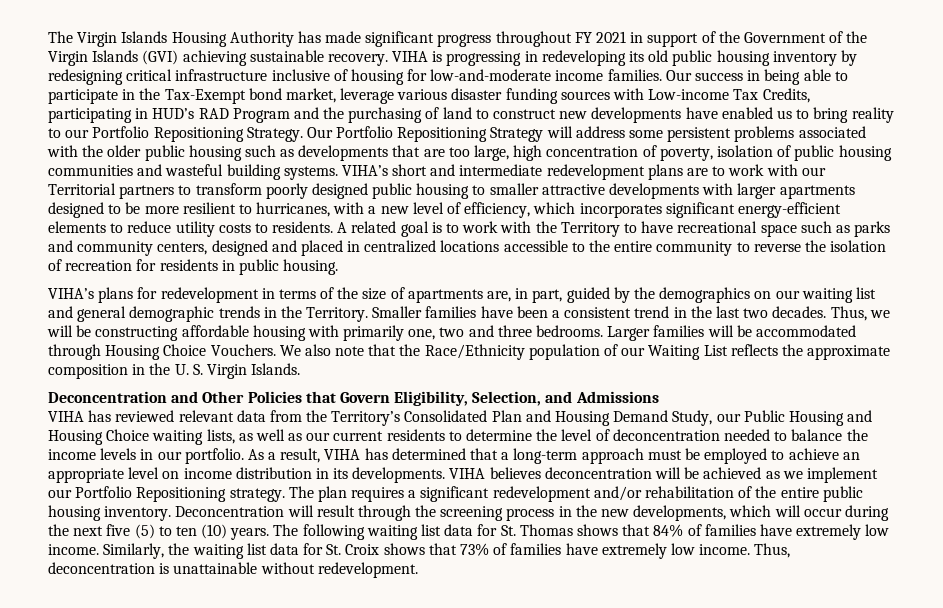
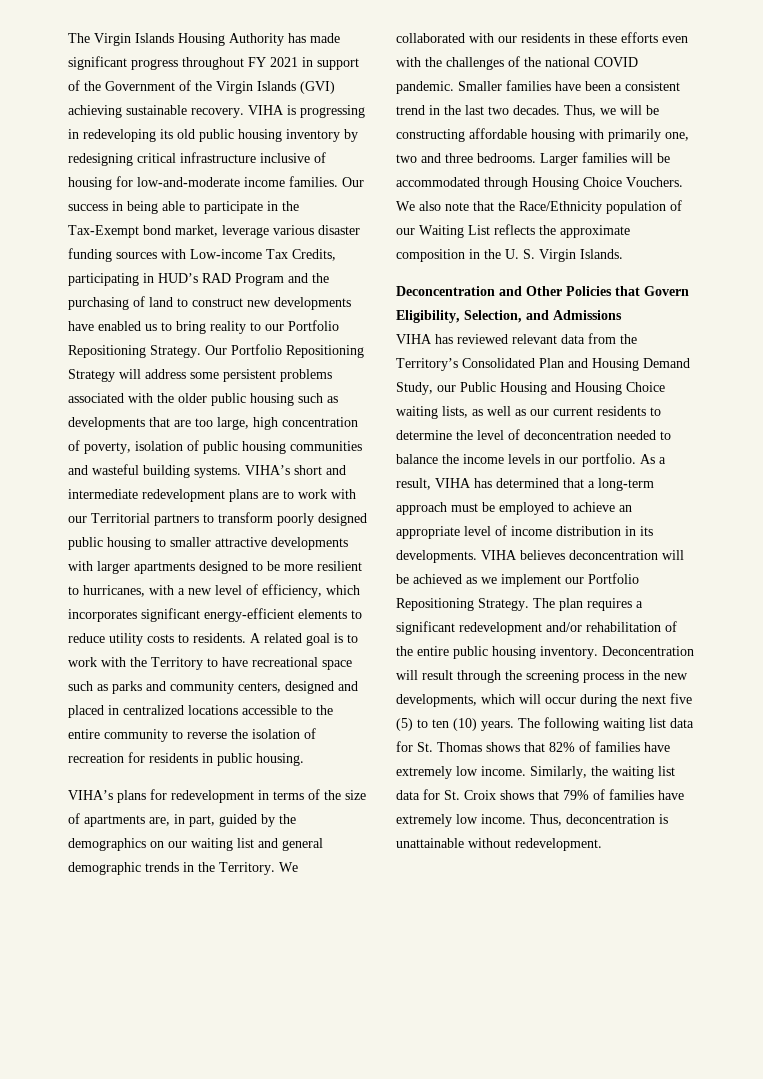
(369, 314) none -> [279,862,298,872] [396,32,688,43] [396,56,638,70] [396,81,454,94] We collaborated with our residents in these efforts even with the challenges of the national COVID pandemic.
[162,471,180,479] on -> [495,525,507,536] of
[229,488,285,502] strategy. -> [478,598,529,611] Strategy.
[653,524,684,537] 84% -> [549,742,575,752] 82%
[460,543,490,556] 73% -> [563,790,589,800] 79%

